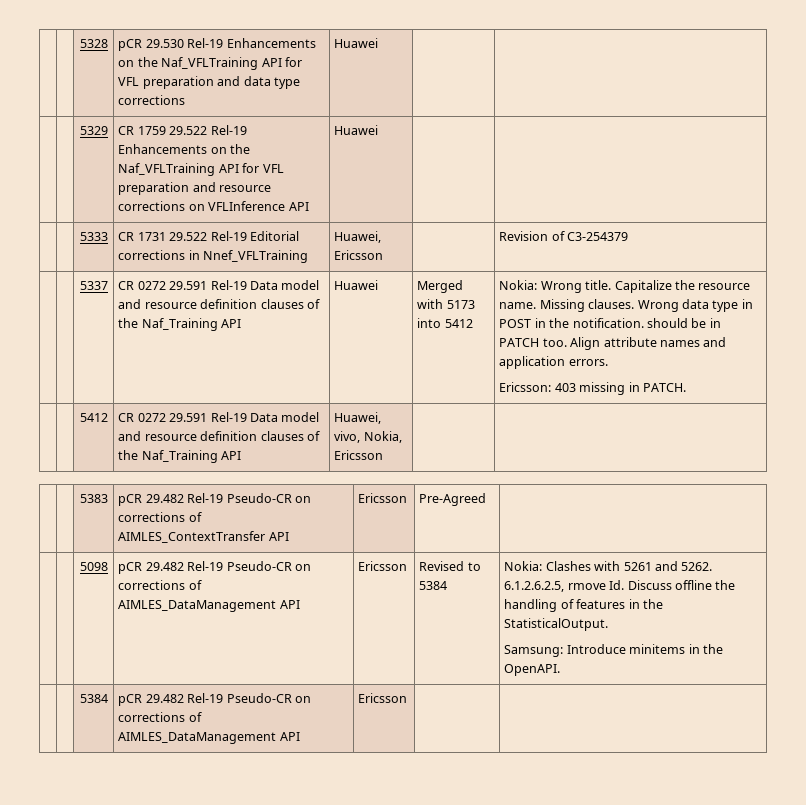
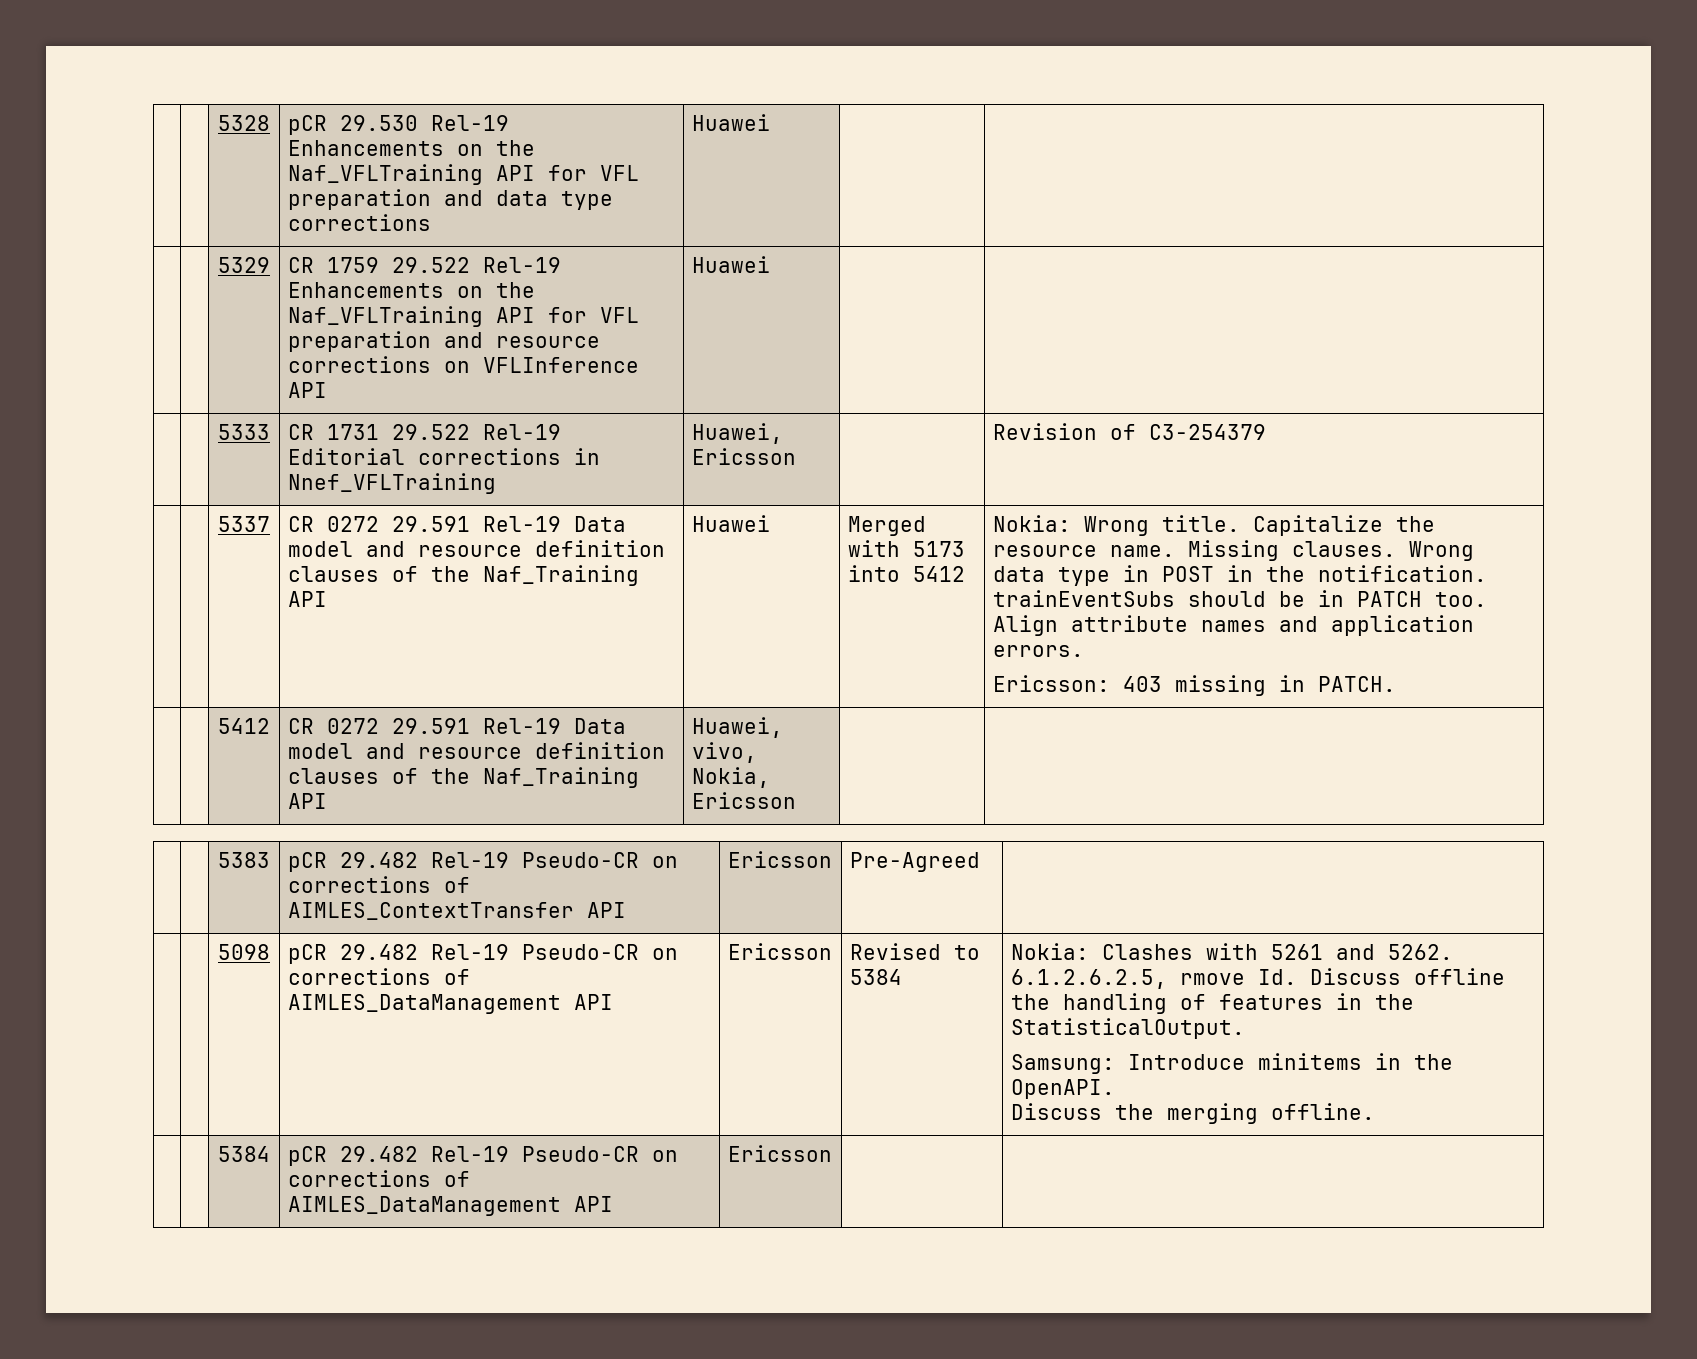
(644, 323) none -> [992,590,1175,607] trainEventSubs
(561, 670) none -> [1010,1103,1375,1124] // Discuss the merging offline.

